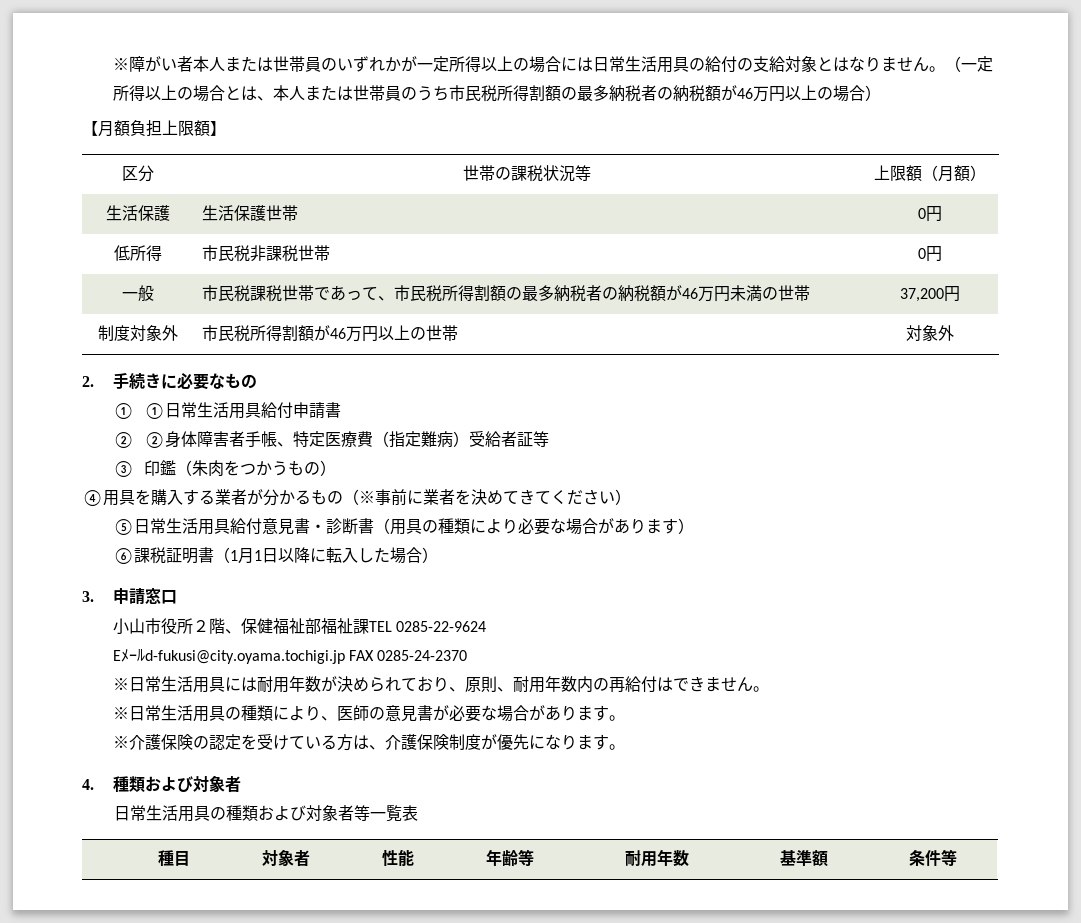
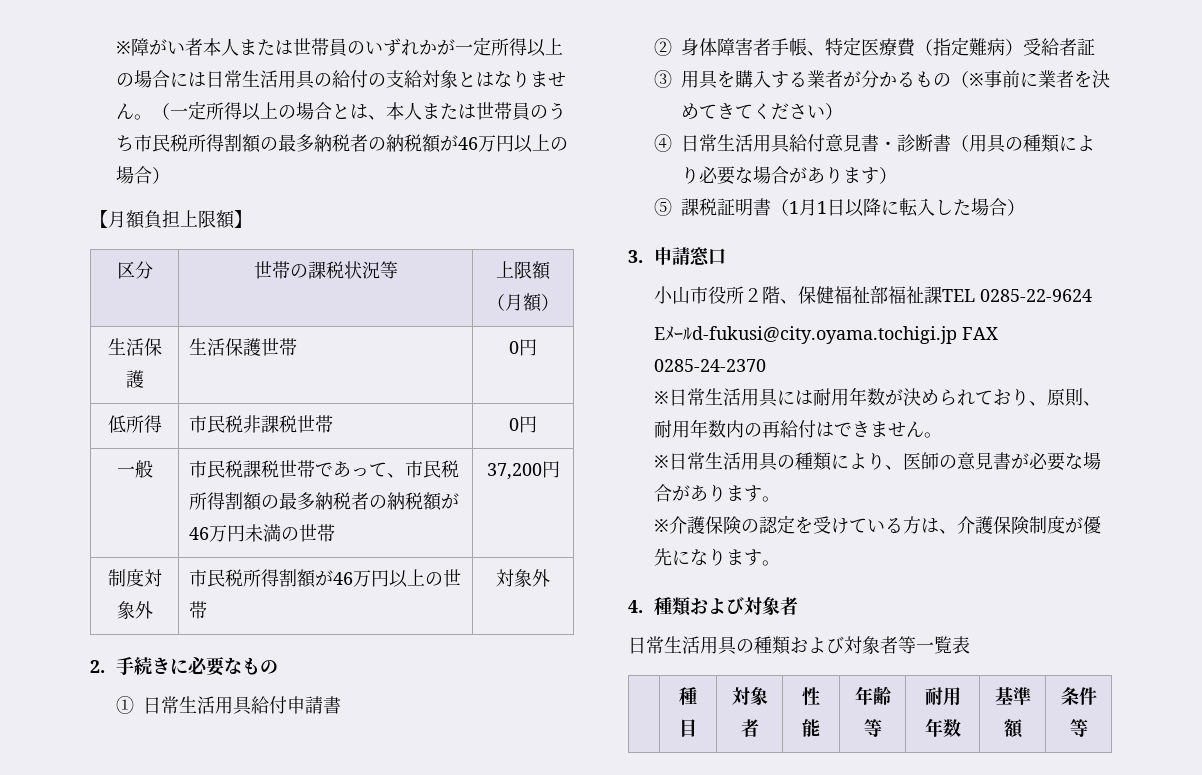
[143,403,165,419] ① -> (135, 705) none
[143,432,165,448] ② -> (673, 47) none
[532,431,549,447] 等 -> (1096, 47) none
[143,460,336,476] [82,490,103,506] 印鑑（朱肉をつかうもの） // ④ -> (673, 79) none
[112,519,134,535] ⑤ -> [654,134,673,152] ④
[112,548,134,564] ⑥ -> [654,198,673,216] ⑤

